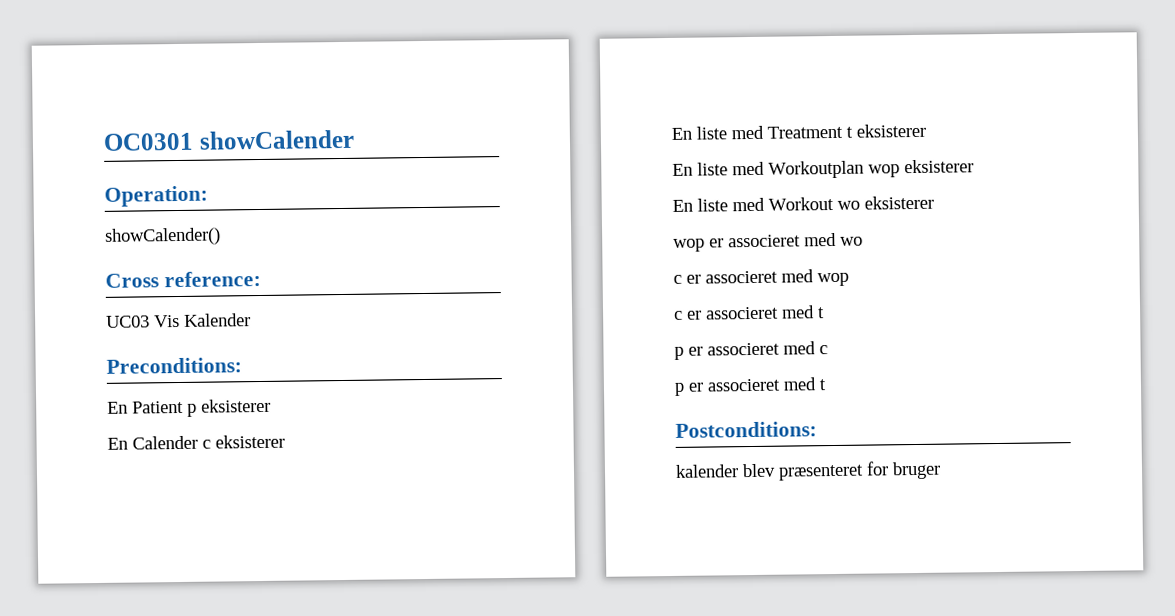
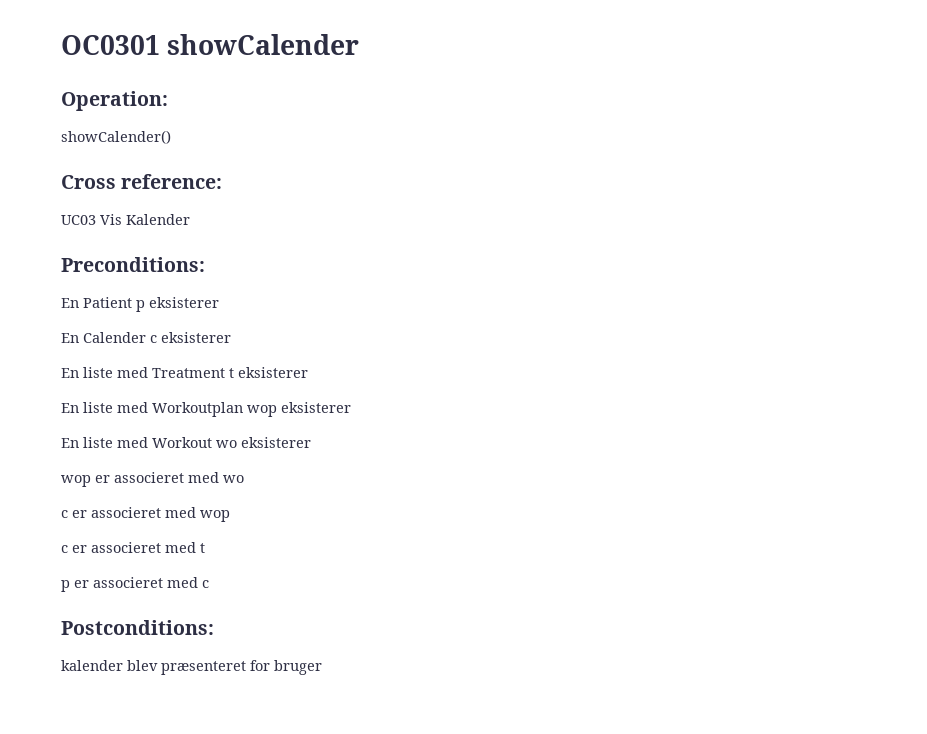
[674,377,827,396] // p er associeret med t -> (209, 584) none

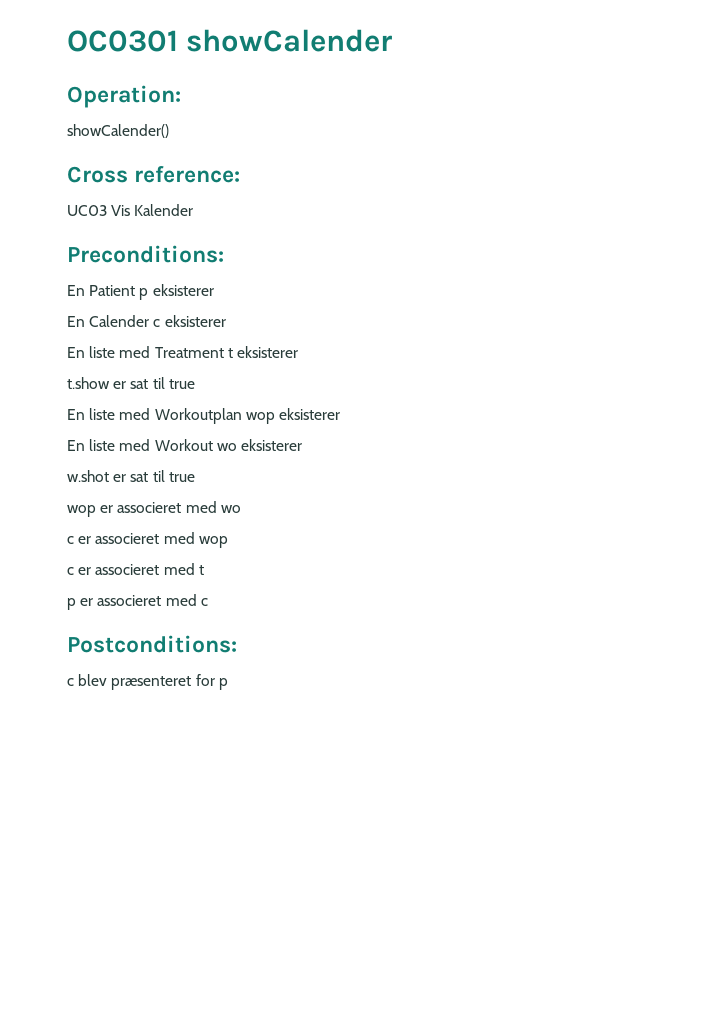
(308, 372) none -> [67,377,195,389] // t.show er sat til true
(311, 442) none -> [67,470,195,482] // w.shot er sat til true
[61,660,123,671] kalender -> [67,678,74,686] c
[274,660,322,675] bruger -> [218,678,228,690] p

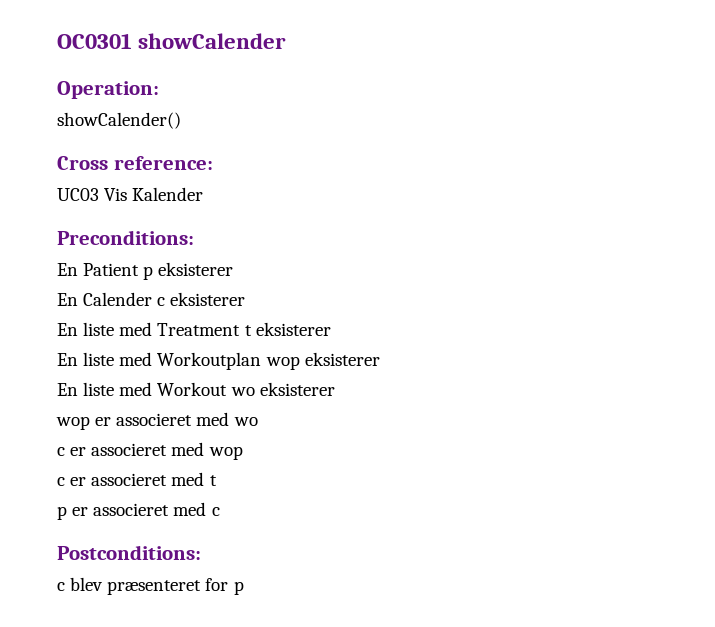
[67,377,195,389] // t.show er sat til true -> (331, 329) none
[67,470,195,482] // w.shot er sat til true -> (335, 389) none

